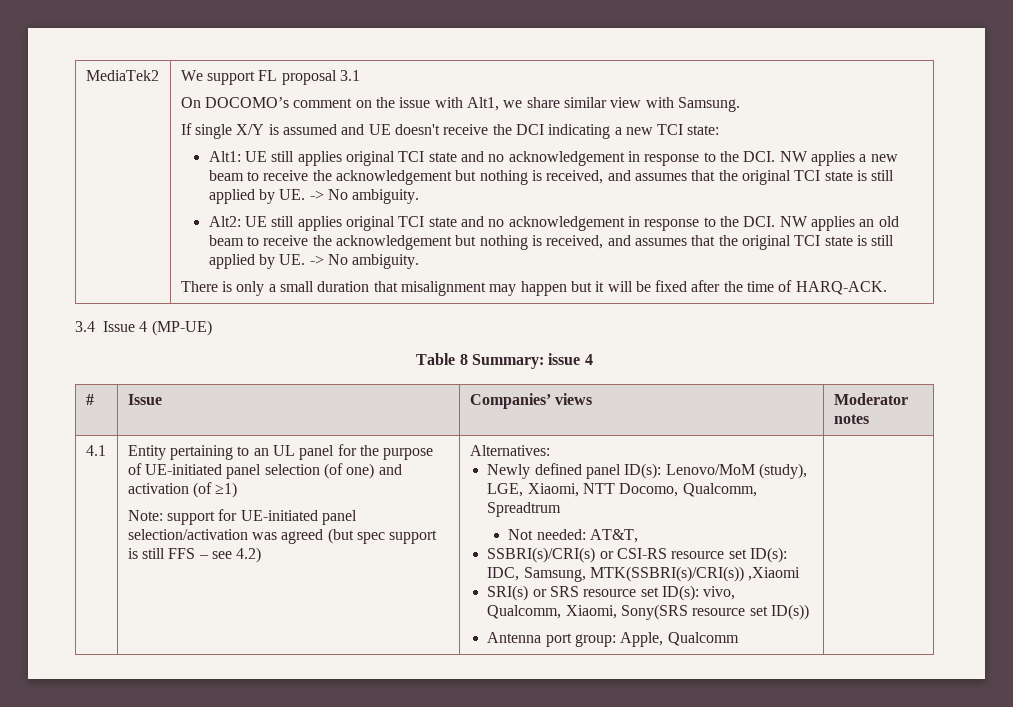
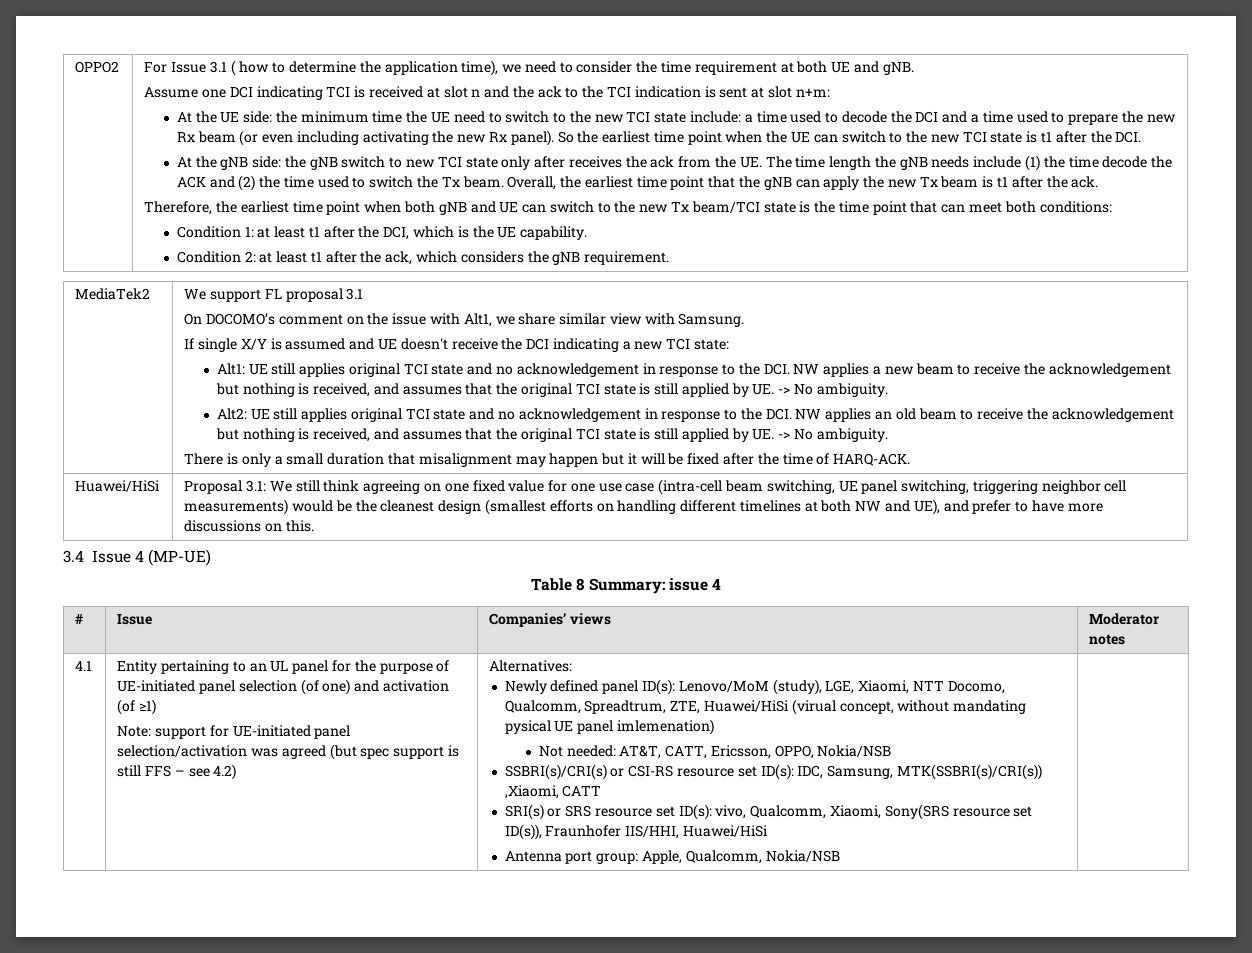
(85, 75) none -> [75,61,120,73] [144,60,914,76] [144,86,830,100] [176,111,1176,125] [176,130,1142,146] [176,155,1173,171] [176,175,1099,191] [144,201,1112,215] [176,226,588,240] [176,251,670,265] OPPO2 | For Issue 3.1 ( how to determine the application time), we need to consider the time requirement at both UE and gNB. // Assume one DCI indicating TCI is received at slot n and the ack to the TCI indication is sent at slot n+m: // At the UE side: the minimum time the UE need to switch to the new TCI state include: a time used to decode the DCI and a time used to prepare the new Rx beam (or even including activating the new Rx panel). So the earliest time point when the UE can switch to the new TCI state is t1 after the DCI. // At the gNB side: the gNB switch to new TCI state only after receives the ack from the UE. The time length the gNB needs include (1) the time decode the ACK and (2) the time used to switch the Tx beam. Overall, the earliest time point that the gNB can apply the new Tx beam is t1 after the ack. // Therefore, the earliest time point when both gNB and UE can switch to the new Tx beam/TCI state is the time point that can meet both conditions: // Condition 1: at least t1 after the DCI, which is the UE capability. // Condition 2: at least t1 after the ack, which considers the gNB requirement. //
(887, 288) none -> [75,480,161,492] [184,479,1127,495] [184,499,1103,515] [184,520,314,532] // Huawei/HiSi | Proposal 3.1: We still think agreeing on one fixed value for one use case (intra-cell beam switching, UE panel switching, triggering neighbor cell measurements) would be the cleanest design (smallest efforts on handling different timelines at both NW and UE), and prefer to have more discussions on this.
[487,502,562,517] Spreadtrum -> [584,699,1027,715] [504,719,715,735] Spreadtrum, ZTE, Huawei/HiSi (virual concept, without mandating pysical UE panel imlemenation)
(639, 536) none -> [665,745,892,759] CATT, Ericsson, OPPO, Nokia/NSB
[748,567,801,581] ,Xiaomi -> [504,785,602,799] ,Xiaomi, CATT
[770,604,809,620] ID(s)) -> [504,824,769,840] ID(s)), Fraunhofer IIS/HHI, Huawei/HiSi
[667,632,739,646] Qualcomm -> [685,850,840,864] Qualcomm, Nokia/NSB

